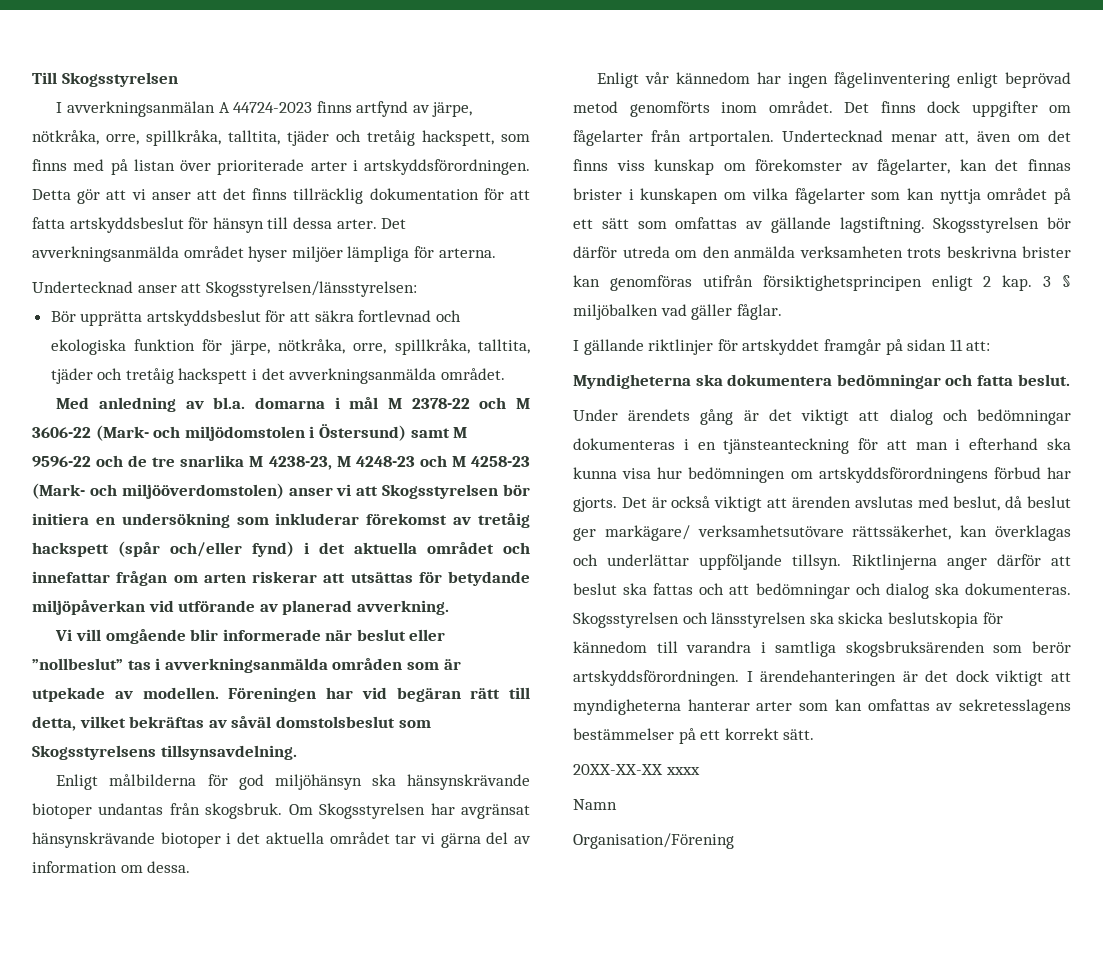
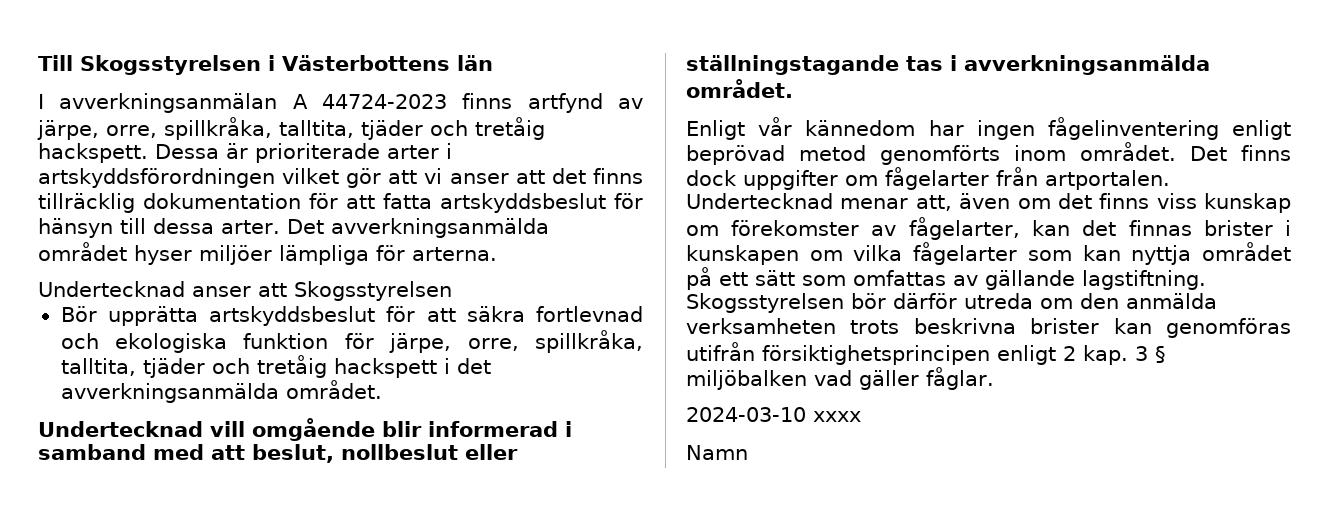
(178, 79) none -> [268,55,493,71] i Västerbottens län
[32,130,530,146] [32,159,211,175] nötkråka, orre, spillkråka, talltita, tjäder och tretåig hackspett, som finns med på listan över -> [106,117,545,140] [38,143,248,163] orre, spillkråka, talltita, tjäder och tretåig hackspett. Dessa är
[364,159,530,175] [32,189,71,200] artskyddsförordningen. Detta -> [38,168,340,188] artskyddsförordningen vilket
[205,281,417,297] Skogsstyrelsen/länsstyrelsen: -> [294,281,452,301] Skogsstyrelsen
[278,339,346,354] nötkråka, -> (452, 343) none
[56,397,530,412] [32,424,468,441] [32,455,530,470] [32,483,530,499] [32,513,530,528] [32,541,530,557] [32,571,530,586] [32,600,449,615] [55,629,446,644] [32,658,461,673] [32,687,530,702] [32,716,431,731] [32,745,297,760] [56,774,530,790] [32,803,530,819] [32,832,531,848] [32,861,191,873] Med anledning av bl.a. domarna i mål M 2378-22 och M 3606-22 (Mark- och miljödomstolen i Östersund) samt M 9596-22 och de tre snarlika M 4238-23, M 4248-23 och M 4258-23 (Mark- och miljööverdomstolen) anser vi att Skogsstyrelsen bör initiera en undersökning som inkluderar förekomst av tretåig hackspett (spår och/eller fynd) i det aktuella området och innefattar frågan om arten riskerar att utsättas för betydande miljöpåverkan vid utförande av planerad avverkning. // Vi vill omgående blir informerade när beslut eller ”nollbeslut” tas i avverkningsanmälda områden som är utpekade av modellen. Föreningen har vid begäran rätt till detta, vilket bekräftas av såväl domstolsbeslut som Skogsstyrelsens tillsynsavdelning. // Enligt målbilderna för god miljöhänsyn ska hänsynskrävande biotoper undantas från skogsbruk. Om Skogsstyrelsen har avgränsat hänsynskrävande biotoper i det aktuella området tar vi gärna del av information om dessa. -> [38,418,572,441] [38,444,518,463] [686,55,1210,75] [686,79,793,98] Undertecknad vill omgående blir informerad i samband med att beslut, nollbeslut eller ställningstagande tas i avverkningsanmälda området.
[573,339,991,355] [573,374,1070,389] [573,409,1071,425] [573,438,1071,454] [573,467,1071,483] [573,496,1071,512] [573,525,1071,541] [573,554,1071,570] [573,583,1071,599] [573,612,1003,628] [573,641,1071,657] [573,670,1071,686] [573,699,1071,715] [573,728,815,744] [573,764,663,775] I gällande riktlinjer för artskyddet framgår på sidan 11 att: // Myndigheterna ska dokumentera bedömningar och fatta beslut. // Under ärendets gång är det viktigt att dialog och bedömningar dokumenteras i en tjänsteanteckning för att man i efterhand ska kunna visa hur bedömningen om artskyddsförordningens förbud har gjorts. Det är också viktigt att ärenden avslutas med beslut, då beslut ger markägare/ verksamhetsutövare rättssäkerhet, kan överklagas och underlättar uppföljande tillsyn. Riktlinjerna anger därför att beslut ska fattas och att bedömningar och dialog ska dokumenteras. Skogsstyrelsen och länsstyrelsen ska skicka beslutskopia för kännedom till varandra i samtliga skogsbruksärenden som berör artskyddsförordningen. I ärendehanteringen är det dock viktigt att myndigheterna hanterar arter som kan omfattas av sekretesslagens bestämmelser på ett korrekt sätt. // 20XX-XX-XX -> [686,407,806,422] 2024-03-10
[573,833,734,849] // Organisation/Förening -> (748, 452) none

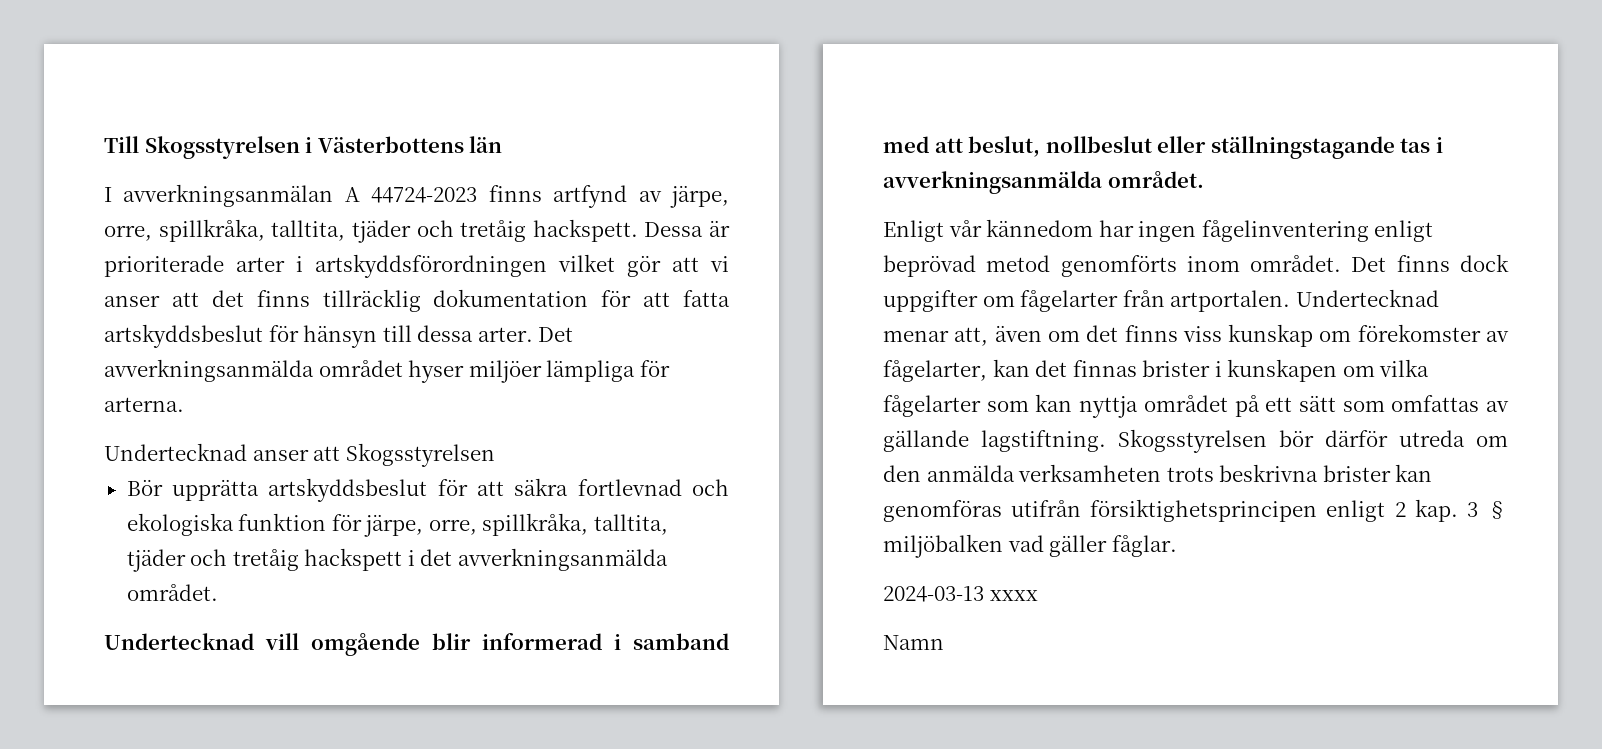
[686,407,806,422] 2024-03-10 -> [883,586,984,602] 2024-03-13

